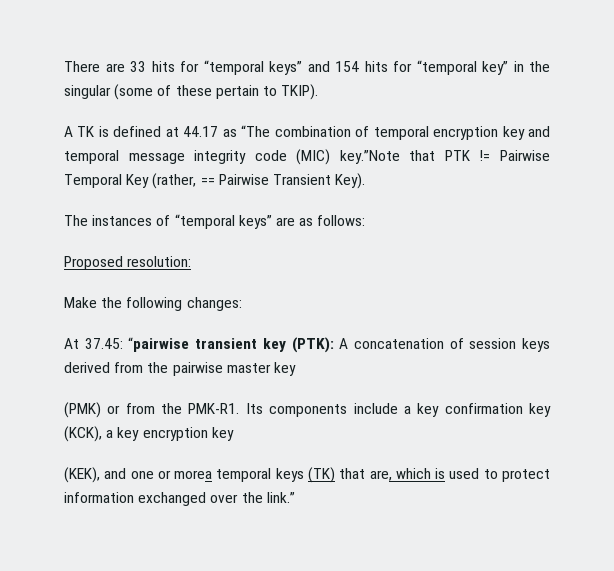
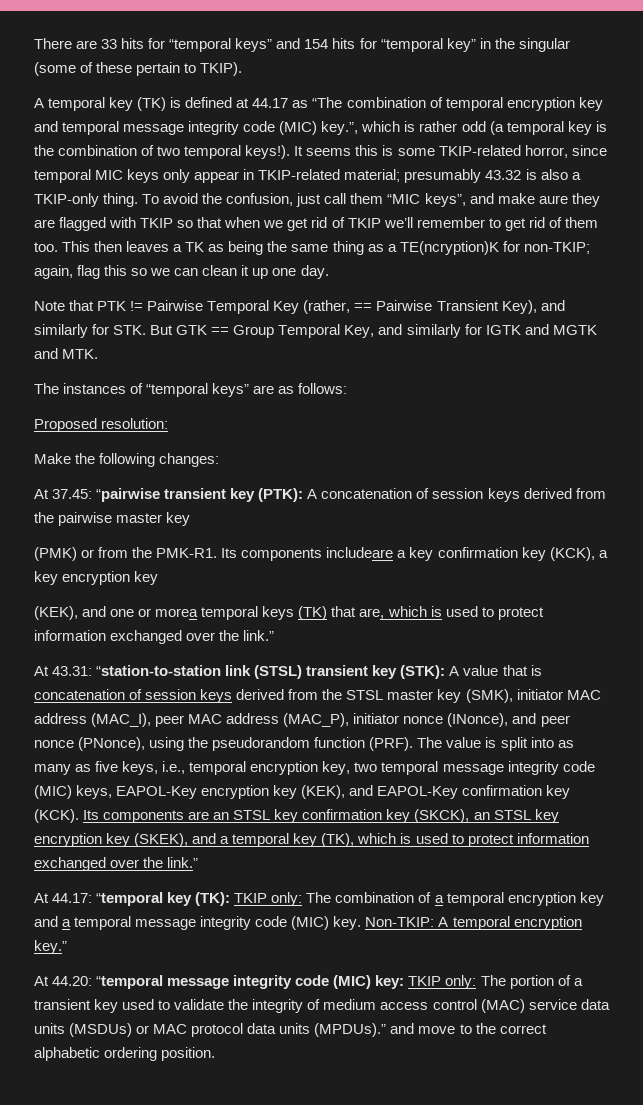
[77,126,95,137] TK -> [48,97,167,111] temporal key (TK)
[339,150,400,164] key.”Note -> [321,121,607,135] [34,145,607,159] [34,169,581,183] [34,193,600,207] [34,217,598,231] [34,241,590,255] [34,265,329,279] [34,301,65,311] key.”, which is rather odd (a temporal key is the combination of two temporal keys!). It seems this is some TKIP-related horror, since temporal MIC keys only appear in TKIP-related material; presumably 43.32 is also a TKIP-only thing. To avoid the confusion, just call them “MIC keys”, and make aure they are flagged with TKIP so that when we get rid of TKIP we’ll remember to get rid of them too. This then leaves a TK as being the same thing as a TE(ncryption)K for non-TKIP; again, flag this so we can clean it up one day. // Note
[335,173,366,189] Key). -> [501,300,565,314] [34,324,597,338] [34,348,99,359] Key), and similarly for STK. But GTK == Group Temporal Key, and similarly for IGTK and MGTK and MTK.
[353,403,398,414] include -> [326,547,394,558] includeare
(295, 497) none -> [34,665,542,679] [34,689,601,703] [34,713,570,727] [34,737,574,751] [34,761,595,775] [34,785,571,799] [34,809,559,823] [34,833,589,847] [34,857,199,871] [34,892,604,906] [34,916,582,930] [34,940,67,954] [34,975,583,989] [34,999,610,1013] [34,1023,547,1037] [34,1047,216,1061] // At 43.31: “station-to-station link (STSL) transient key (STK): A value that is concatenation of session keys derived from the STSL master key (SMK), initiator MAC address (MAC_I), peer MAC address (MAC_P), initiator nonce (INonce), and peer nonce (PNonce), using the pseudorandom function (PRF). The value is split into as many as five keys, i.e., temporal encryption key, two temporal message integrity code (MIC) keys, EAPOL-Key encryption key (KEK), and EAPOL-Key confirmation key (KCK). Its components are an STSL key confirmation key (SKCK), an STSL key encryption key (SKEK), and a temporal key (TK), which is used to protect information exchanged over the link.” // At 44.17: “temporal key (TK): TKIP only: The combination of a temporal encryption key and a temporal message integrity code (MIC) key. Non-TKIP: A temporal encryption key.” // At 44.20: “temporal message integrity code (MIC) key: TKIP only: The portion of a transient key used to validate the integrity of medium access control (MAC) service data units (MSDUs) or MAC protocol data units (MPDUs).” and move to the correct alphabetic ordering position.

